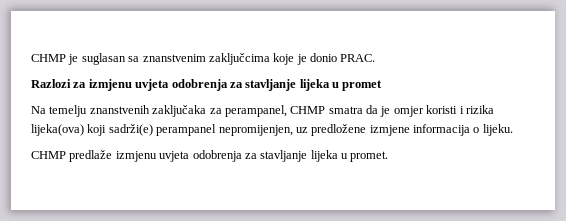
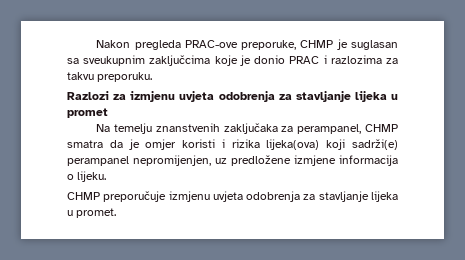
(31, 58) none -> [96,40,297,50] Nakon pregleda PRAC-ove preporuke,
[142,54,206,62] znanstvenim -> [83,55,146,66] sveukupnim
[340,54,376,62] PRAC. -> [289,55,399,64] [67,72,153,82] PRAC i razlozima za takvu preporuku.
[69,150,113,162] predlaže -> [103,191,167,202] preporučuje

